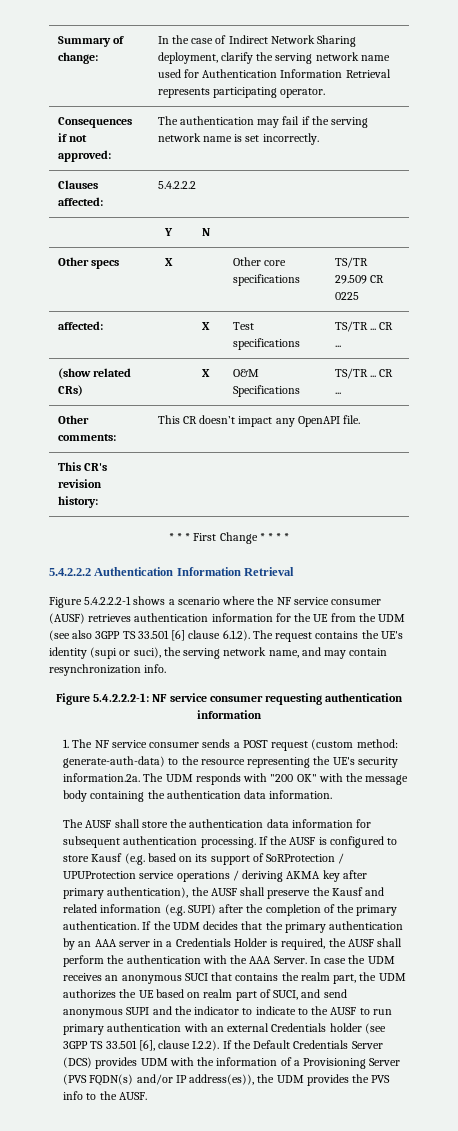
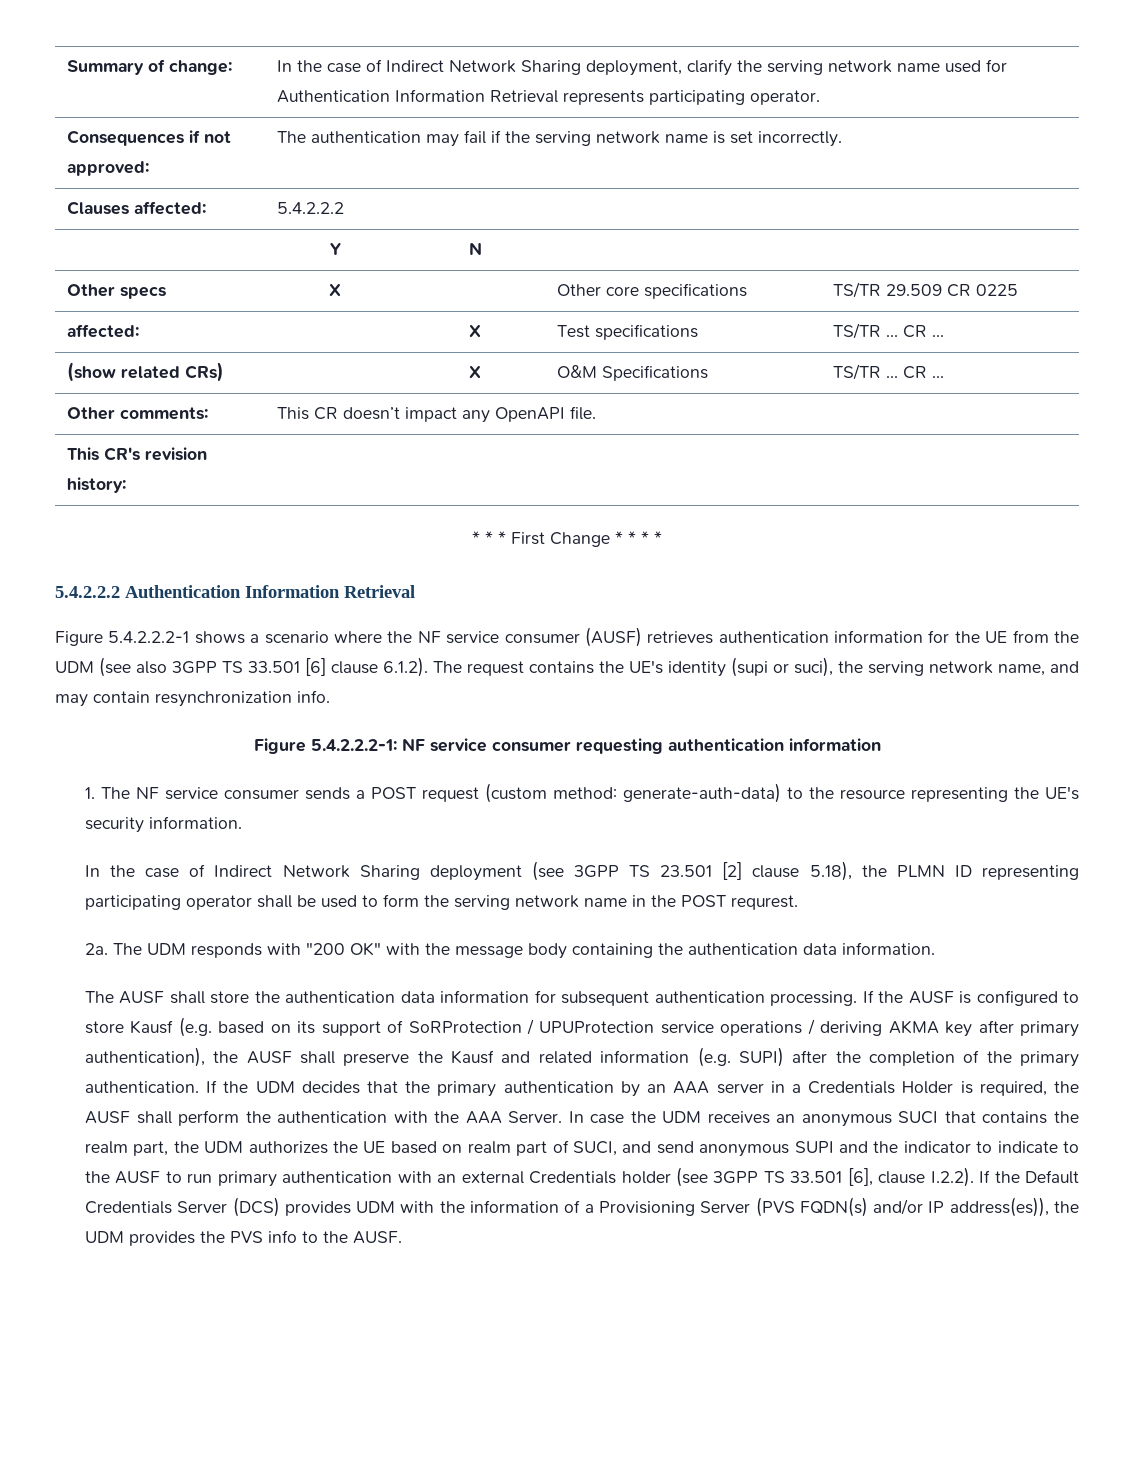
[63,773,141,782] information.2a. -> [148,816,242,829] [84,861,1080,881] [84,894,798,910] [84,943,108,955] information. // In the case of Indirect Network Sharing deployment (see 3GPP TS 23.501 [2] clause 5.18), the PLMN ID representing participating operator shall be used to form the serving network name in the POST requrest. // 2a.

